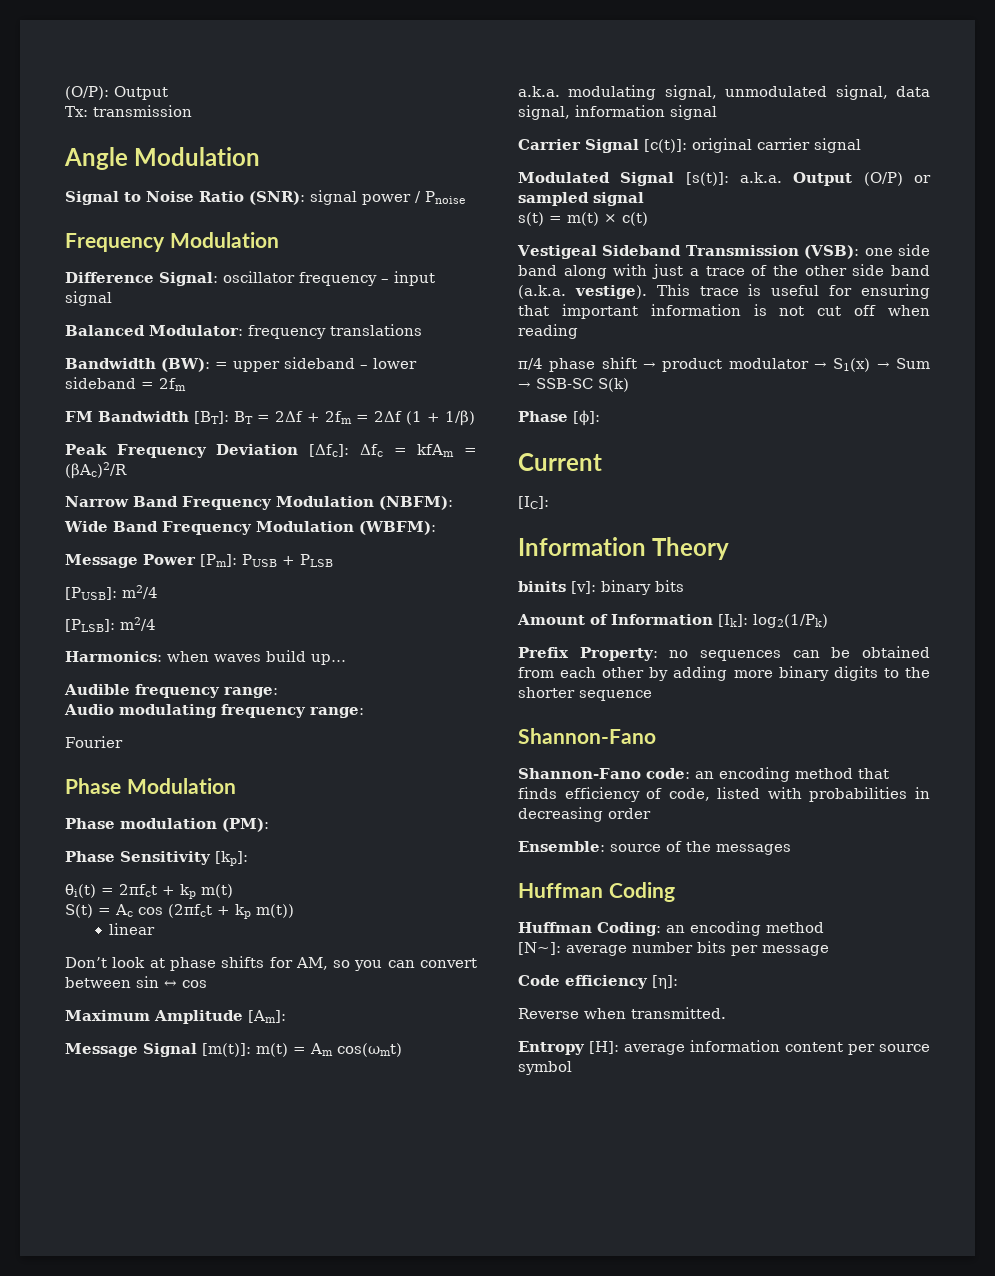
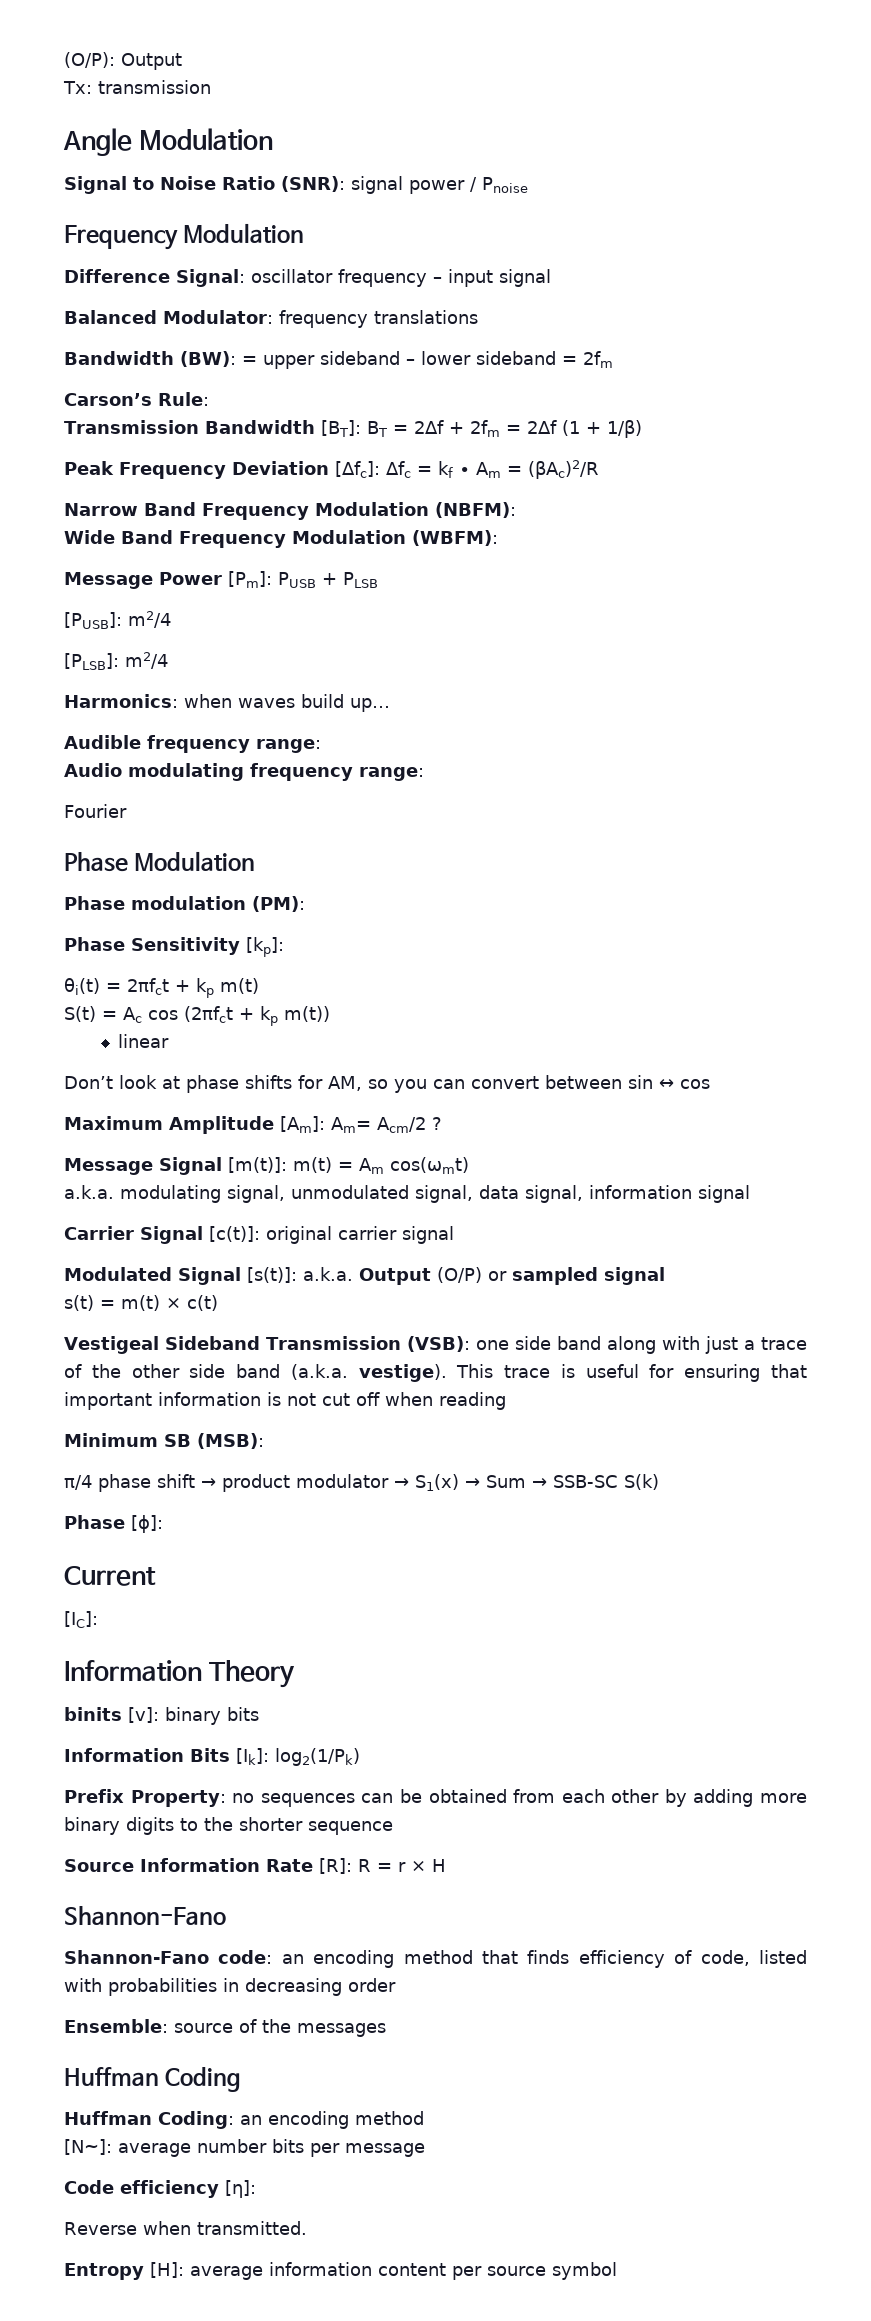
[65,411,93,422] FM -> [64,392,209,406] [64,420,199,434] Carson’s Rule: // Transmission
[417,444,455,457] kfAm -> [437,461,501,478] kf ∙ Am
(286, 1016) none -> [331,1117,442,1133] Am= Acm/2 ?
(578, 331) none -> [64,1433,264,1449] // Minimum SB (MSB):
[517,614,713,625] Amount of Information -> [64,1748,230,1762] Information Bits
(652, 695) none -> [64,1858,446,1874] // Source Information Rate [R]: R = r × H

